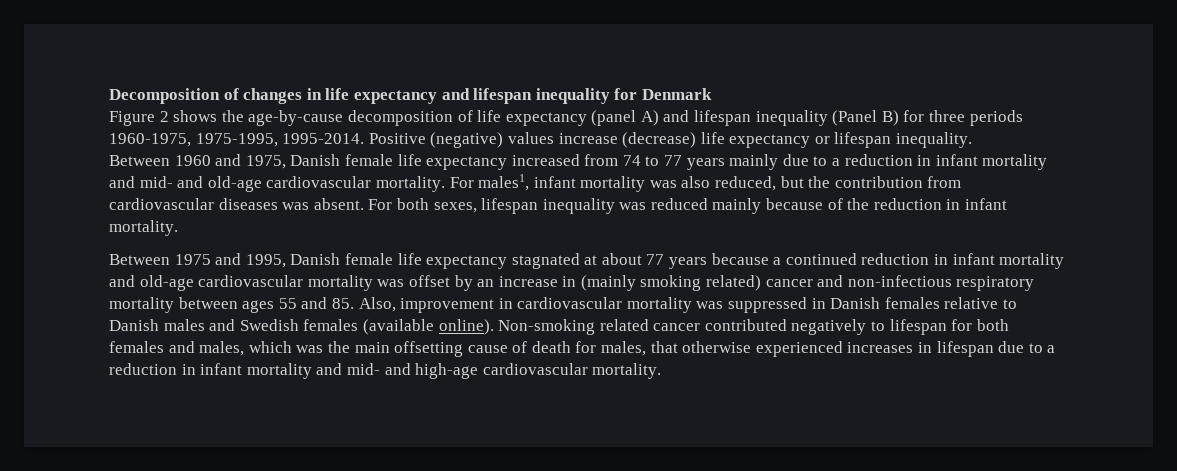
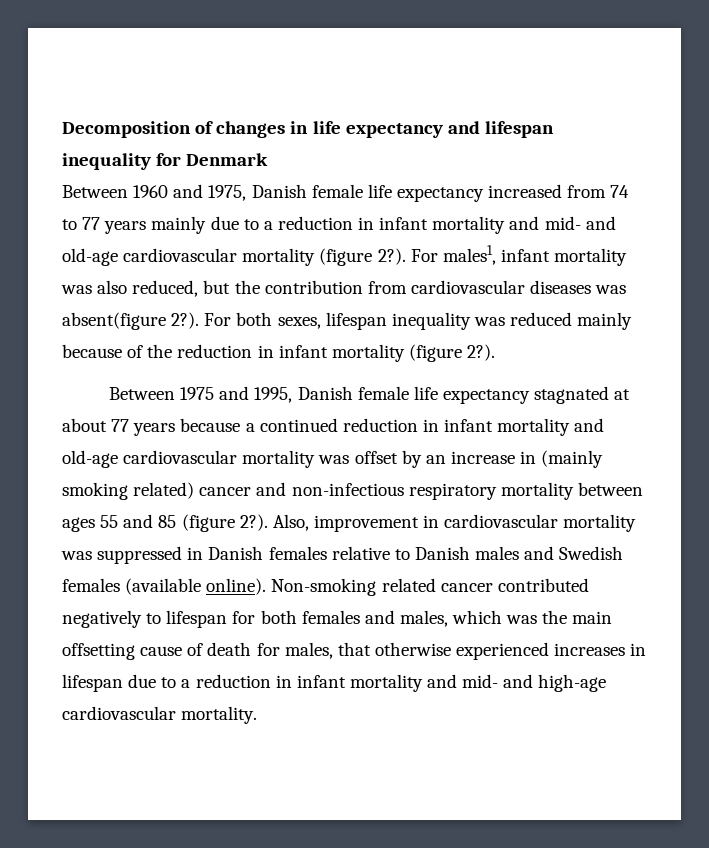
[109,110,1023,126] [109,132,973,148] // Figure 2 shows the age-by-cause decomposition of life expectancy (panel A) and lifespan inequality (Panel B) for three periods 1960-1975, 1975-1995, 1995-2014. Positive (negative) values increase (decrease) life expectancy or lifespan inequality. -> (269, 159) none
[375,176,445,192] mortality. -> [242,248,406,266] mortality (figure 2?).
[313,198,364,210] absent. -> [62,312,200,330] absent(figure 2?).
[109,220,178,236] mortality. -> [331,344,496,362] mortality (figure 2?).
[331,298,354,309] 85. -> [158,514,268,532] 85 (figure 2?).

